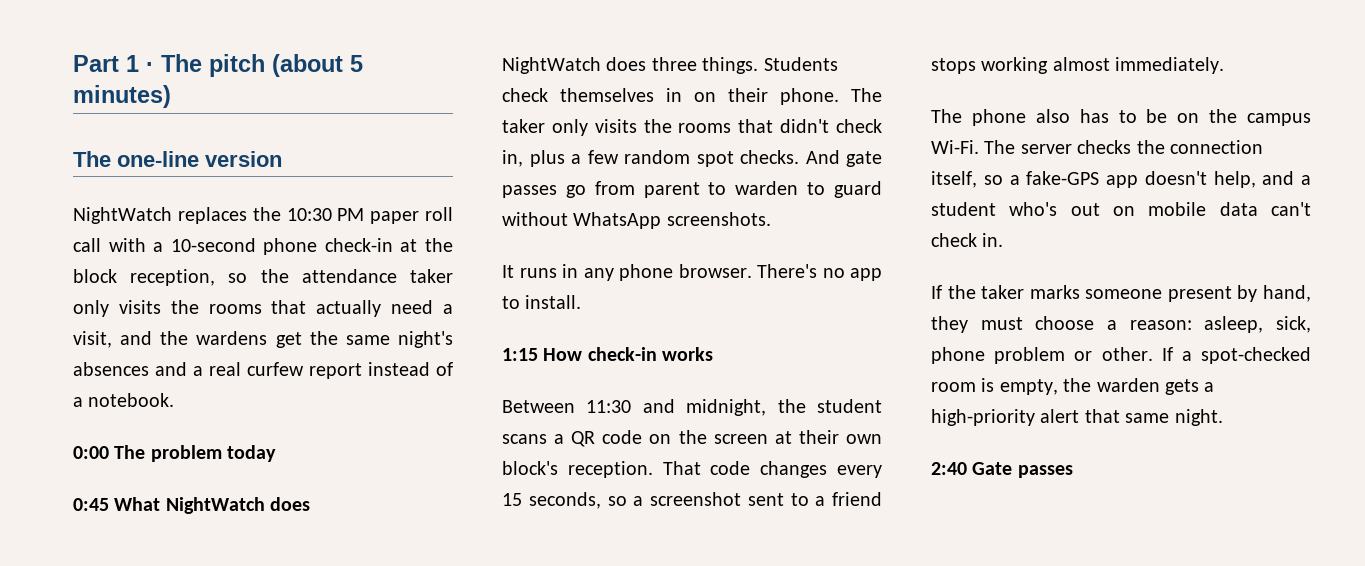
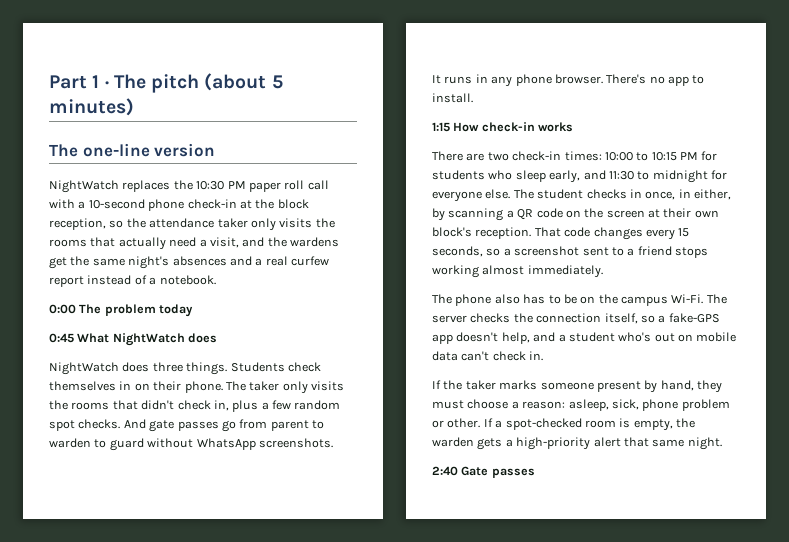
[502,399,882,416] [502,434,547,444] Between 11:30 and midnight, the student scans -> [432,151,718,161] [432,170,727,183] [432,189,731,202] [432,208,504,221] There are two check-in times: 10:00 to 10:15 PM for students who sleep early, and 11:30 to midnight for everyone else. The student checks in once, in either, by scanning

